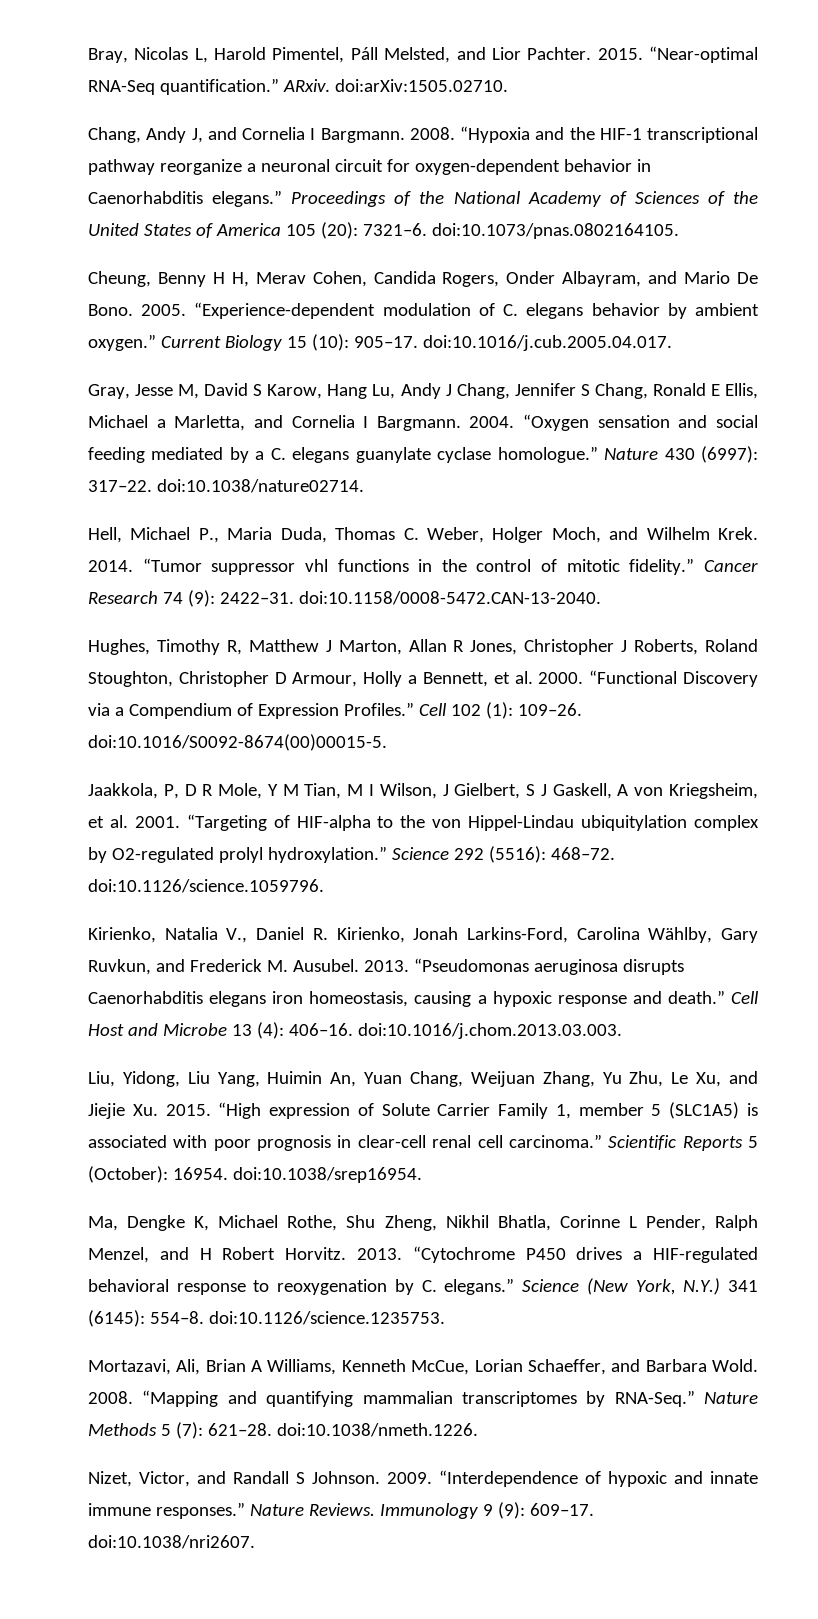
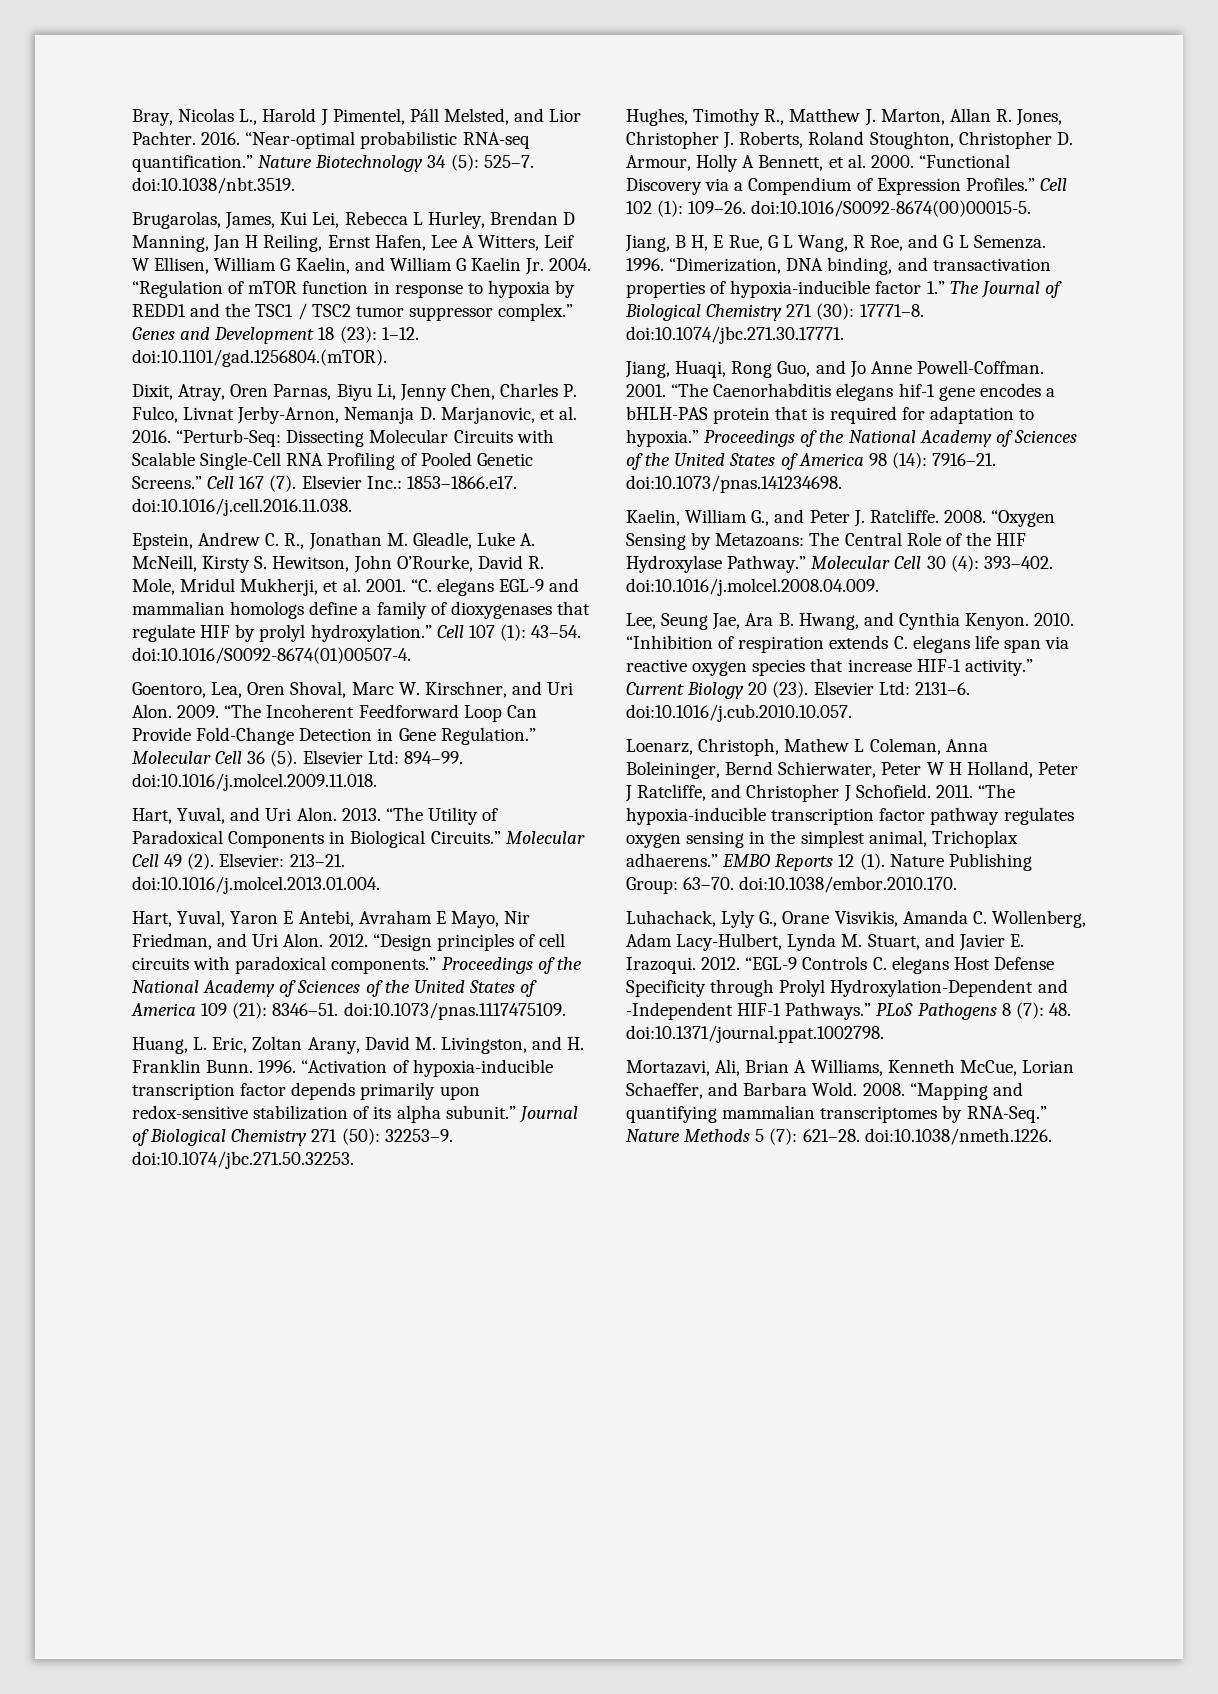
[194,47,267,63] L, Harold -> [239,108,328,126] L., Harold J
[597,46,758,63] [88,78,508,95] [88,126,758,143] [88,159,651,175] [88,190,283,207] 2015. “Near-optimal RNA-Seq quantification.” ARxiv. doi:arXiv:1505.02710. // Chang, Andy J, and Cornelia I Bargmann. 2008. “Hypoxia and the HIF-1 transcriptional pathway reorganize a neuronal circuit for oxygen-dependent behavior in Caenorhabditis elegans.” -> [201,131,530,149] [132,154,534,172] [132,177,295,194] [132,211,576,229] [132,234,575,252] [132,257,592,275] [132,280,576,298] [132,303,574,321] [132,326,419,344] [132,349,387,367] [132,383,578,401] [132,406,577,424] [132,429,554,447] [132,452,533,470] [132,475,517,492] [132,498,352,516] [132,532,536,550] [132,555,544,573] [132,578,580,596] [132,601,590,619] [132,624,582,642] [132,647,411,664] [132,681,574,698] [132,704,537,722] [132,727,536,745] [132,750,463,767] [132,773,377,791] [132,807,499,825] [132,830,585,848] [132,853,345,870] [132,876,380,894] [132,910,531,928] [132,933,566,951] [132,956,437,974] 2016. “Near-optimal probabilistic RNA-seq quantification.” Nature Biotechnology 34 (5): 525–7. doi:10.1038/nbt.3519. // Brugarolas, James, Kui Lei, Rebecca L Hurley, Brendan D Manning, Jan H Reiling, Ernst Hafen, Lee A Witters, Leif W Ellisen, William G Kaelin, and William G Kaelin Jr. 2004. “Regulation of mTOR function in response to hypoxia by REDD1 and the TSC1 / TSC2 tumor suppressor complex.” Genes and Development 18 (23): 1–12. doi:10.1101/gad.1256804.(mTOR). // Dixit, Atray, Oren Parnas, Biyu Li, Jenny Chen, Charles P. Fulco, Livnat Jerby-Arnon, Nemanja D. Marjanovic, et al. 2016. “Perturb-Seq: Dissecting Molecular Circuits with Scalable Single-Cell RNA Profiling of Pooled Genetic Screens.” Cell 167 (7). Elsevier Inc.: 1853–1866.e17. doi:10.1016/j.cell.2016.11.038. // Epstein, Andrew C. R., Jonathan M. Gleadle, Luke A. McNeill, Kirsty S. Hewitson, John O’Rourke, David R. Mole, Mridul Mukherji, et al. 2001. “C. elegans EGL-9 and mammalian homologs define a family of dioxygenases that regulate HIF by prolyl hydroxylation.” Cell 107 (1): 43–54. doi:10.1016/S0092-8674(01)00507-4. // Goentoro, Lea, Oren Shoval, Marc W. Kirschner, and Uri Alon. 2009. “The Incoherent Feedforward Loop Can Provide Fold-Change Detection in Gene Regulation.” Molecular Cell 36 (5). Elsevier Ltd: 894–99. doi:10.1016/j.molcel.2009.11.018. // Hart, Yuval, and Uri Alon. 2013. “The Utility of Paradoxical Components in Biological Circuits.” Molecular Cell 49 (2). Elsevier: 213–21. doi:10.1016/j.molcel.2013.01.004. // Hart, Yuval, Yaron E Antebi, Avraham E Mayo, Nir Friedman, and Uri Alon. 2012. “Design principles of cell circuits with paradoxical components.”
[285,222,679,239] [88,271,758,287] [88,302,759,319] [88,334,672,351] [88,383,758,399] [88,414,758,431] [88,446,758,463] [88,479,364,493] [88,527,758,543] [88,558,758,575] [88,590,601,607] 105 (20): 7321–6. doi:10.1073/pnas.0802164105. // Cheung, Benny H H, Merav Cohen, Candida Rogers, Onder Albayram, and Mario De Bono. 2005. “Experience-dependent modulation of C. elegans behavior by ambient oxygen.” Current Biology 15 (10): 905–17. doi:10.1016/j.cub.2005.04.017. // Gray, Jesse M, David S Karow, Hang Lu, Andy J Chang, Jennifer S Chang, Ronald E Ellis, Michael a Marletta, and Cornelia I Bargmann. 2004. “Oxygen sensation and social feeding mediated by a C. elegans guanylate cyclase homologue.” Nature 430 (6997): 317–22. doi:10.1038/nature02714. // Hell, Michael P., Maria Duda, Thomas C. Weber, Holger Moch, and Wilhelm Krek. 2014. “Tumor suppressor vhl functions in the control of mitotic fidelity.” Cancer Research 74 (9): 2422–31. doi:10.1158/0008-5472.CAN-13-2040. -> [201,1002,566,1020] [132,1036,585,1054] [132,1059,553,1077] [132,1082,480,1100] [132,1105,578,1123] [132,1128,453,1146] [132,1151,354,1169] 109 (21): 8346–51. doi:10.1073/pnas.1117475109. // Huang, L. Eric, Zoltan Arany, David M. Livingston, and H. Franklin Bunn. 1996. “Activation of hypoxia-inducible transcription factor depends primarily upon redox-sensitive stabilization of its alpha subunit.” Journal of Biological Chemistry 271 (50): 32253–9. doi:10.1074/jbc.271.50.32253.
[226,639,332,655] R, Matthew J -> [764,108,876,126] R., Matthew J.
[453,640,465,652] R -> [995,109,1012,122] R.
[621,640,628,652] J -> [723,132,735,149] J.
[274,672,287,684] D -> [1056,132,1073,145] D.
[408,675,418,684] a -> [742,155,755,168] A
[88,783,759,799] [88,814,759,831] [88,846,615,863] [88,879,324,893] [88,927,758,943] [88,958,684,975] [88,990,760,1007] [88,1022,622,1039] [88,1071,759,1087] [88,1102,758,1119] [88,1134,758,1151] [88,1166,422,1183] [88,1215,758,1231] [88,1246,758,1263] [88,1278,759,1295] [88,1310,445,1327] Jaakkola, P, D R Mole, Y M Tian, M I Wilson, J Gielbert, S J Gaskell, A von Kriegsheim, et al. 2001. “Targeting of HIF-alpha to the von Hippel-Lindau ubiquitylation complex by O2-regulated prolyl hydroxylation.” Science 292 (5516): 468–72. doi:10.1126/science.1059796. // Kirienko, Natalia V., Daniel R. Kirienko, Jonah Larkins-Ford, Carolina Wählby, Gary Ruvkun, and Frederick M. Ausubel. 2013. “Pseudomonas aeruginosa disrupts Caenorhabditis elegans iron homeostasis, causing a hypoxic response and death.” Cell Host and Microbe 13 (4): 406–16. doi:10.1016/j.chom.2013.03.003. // Liu, Yidong, Liu Yang, Huimin An, Yuan Chang, Weijuan Zhang, Yu Zhu, Le Xu, and Jiejie Xu. 2015. “High expression of Solute Carrier Family 1, member 5 (SLC1A5) is associated with poor prognosis in clear-cell renal cell carcinoma.” Scientific Reports 5 (October): 16954. doi:10.1038/srep16954. // Ma, Dengke K, Michael Rothe, Shu Zheng, Nikhil Bhatla, Corinne L Pender, Ralph Menzel, and H Robert Horvitz. 2013. “Cytochrome P450 drives a HIF-regulated behavioral response to reoxygenation by C. elegans.” Science (New York, N.Y.) 341 (6145): 554–8. doi:10.1126/science.1235753. -> [625,234,1046,252] [626,257,1051,275] [626,280,1062,298] [625,303,924,321] [626,326,844,344] [625,360,1044,378] [626,383,1055,401] [626,406,1034,424] [626,429,1077,447] [626,452,997,470] [626,475,842,493] [626,509,1056,527] [626,532,1027,550] [626,555,1053,573] [626,578,879,596] [626,612,1075,630] [626,635,1070,653] [626,658,1033,676] [626,681,970,699] [626,704,852,722] [626,738,988,756] [626,761,1078,779] [625,784,1015,802] [626,807,1074,825] [626,830,1018,848] [626,853,1032,871] [626,876,958,894] [626,910,1086,928] [626,933,1024,951] [626,956,1054,974] [626,979,1068,997] [626,1002,1071,1020] [626,1025,884,1043] Jiang, B H, E Rue, G L Wang, R Roe, and G L Semenza. 1996. “Dimerization, DNA binding, and transactivation properties of hypoxia-inducible factor 1.” The Journal of Biological Chemistry 271 (30): 17771–8. doi:10.1074/jbc.271.30.17771. // Jiang, Huaqi, Rong Guo, and Jo Anne Powell-Coffman. 2001. “The Caenorhabditis elegans hif-1 gene encodes a bHLH-PAS protein that is required for adaptation to hypoxia.” Proceedings of the National Academy of Sciences of the United States of America 98 (14): 7916–21. doi:10.1073/pnas.141234698. // Kaelin, William G., and Peter J. Ratcliffe. 2008. “Oxygen Sensing by Metazoans: The Central Role of the HIF Hydroxylase Pathway.” Molecular Cell 30 (4): 393–402. doi:10.1016/j.molcel.2008.04.009. // Lee, Seung Jae, Ara B. Hwang, and Cynthia Kenyon. 2010. “Inhibition of respiration extends C. elegans life span via reactive oxygen species that increase HIF-1 activity.” Current Biology 20 (23). Elsevier Ltd: 2131–6. doi:10.1016/j.cub.2010.10.057. // Loenarz, Christoph, Mathew L Coleman, Anna Boleininger, Bernd Schierwater, Peter W H Holland, Peter J Ratcliffe, and Christopher J Schofield. 2011. “The hypoxia-inducible transcription factor pathway regulates oxygen sensing in the simplest animal, Trichoplax adhaerens.” EMBO Reports 12 (1). Nature Publishing Group: 63–70. doi:10.1038/embor.2010.170. // Luhachack, Lyly G., Orane Visvikis, Amanda C. Wollenberg, Adam Lacy-Hulbert, Lynda M. Stuart, and Javier E. Irazoqui. 2012. “EGL-9 Controls C. elegans Host Defense Specificity through Prolyl Hydroxylation-Dependent and -Independent HIF-1 Pathways.” PLoS Pathogens 8 (7): 48. doi:10.1371/journal.ppat.1002798.
[88,1470,758,1487] [88,1502,594,1519] [88,1535,255,1549] // Nizet, Victor, and Randall S Johnson. 2009. “Interdependence of hypoxic and innate immune responses.” Nature Reviews. Immunology 9 (9): 609–17. doi:10.1038/nri2607. -> (1052, 1136) none

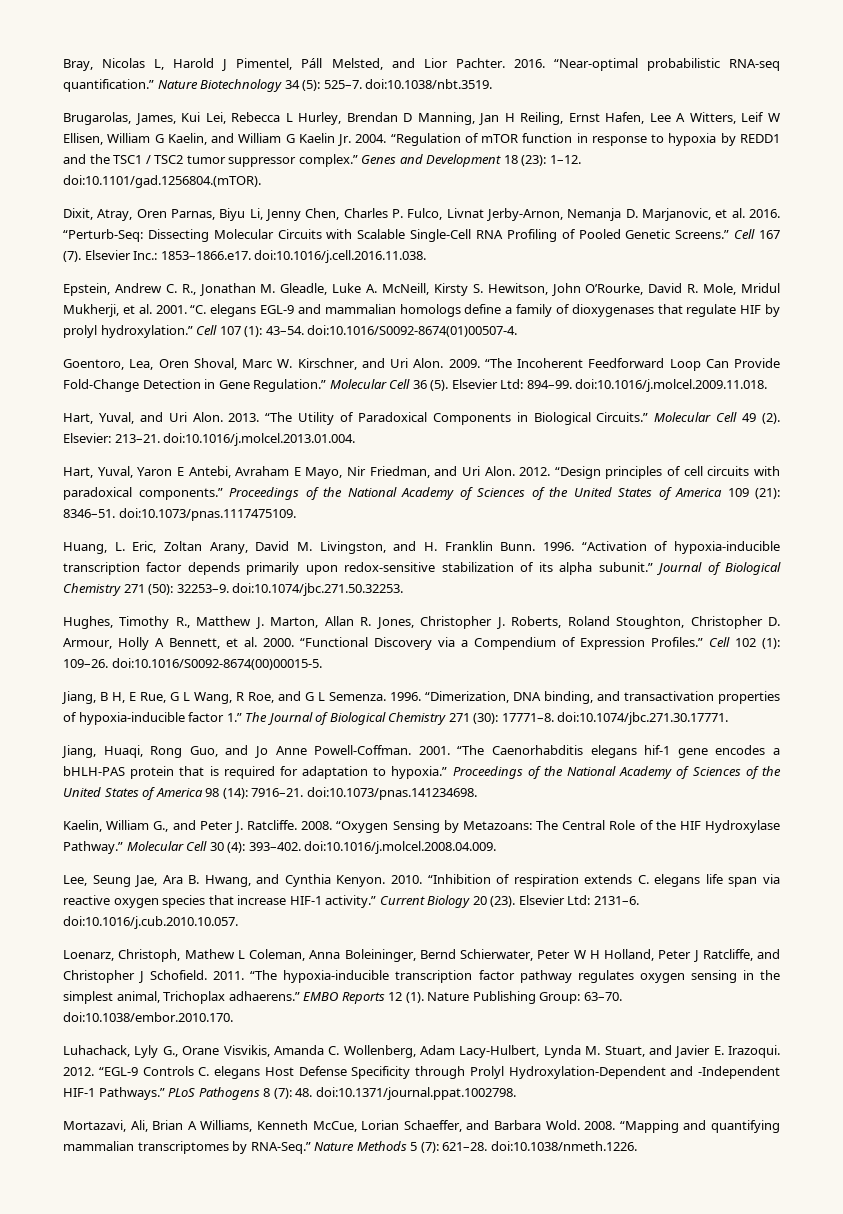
[239,109,258,125] L., -> [154,59,165,70] L,

